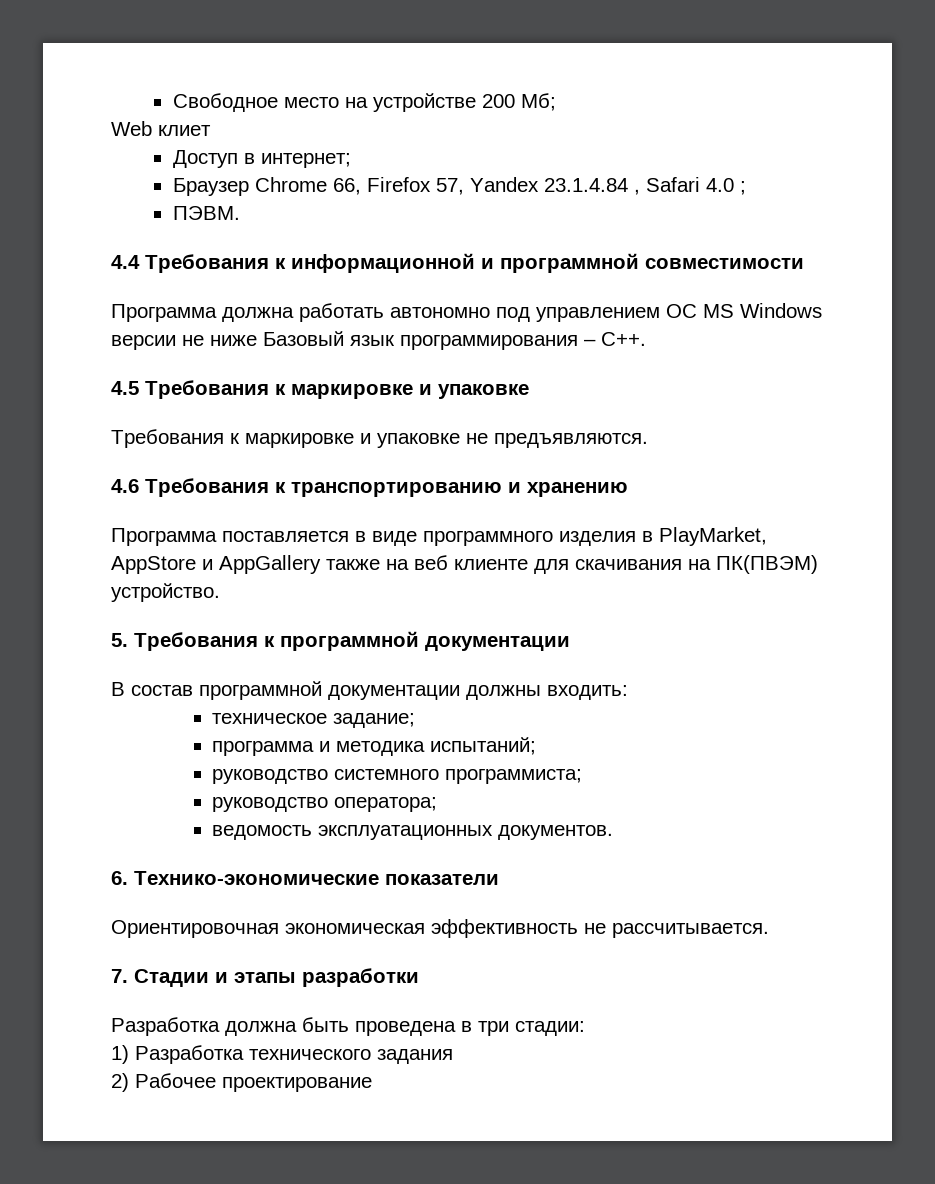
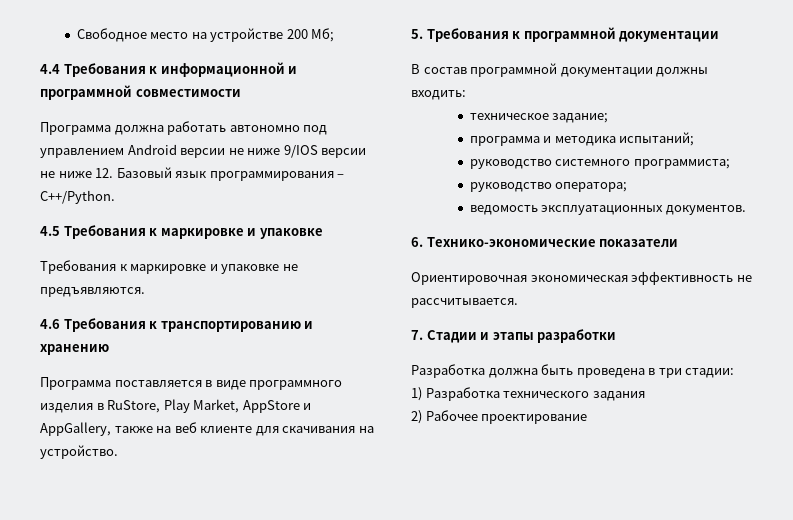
[111,121,211,136] [172,150,351,168] [172,177,746,196] [172,206,240,220] // Web клиет // Доступ в интернет; // Браузер Chrome 66, Firefox 57, Yandex 23.1.4.84 , Safari 4.0 ; // ПЭВМ. -> (335, 35) none
[666,303,822,318] [111,335,257,350] ОС MS Windows версии не ниже -> [127,144,367,158] [40,168,114,178] Android версии не ниже 9/IOS версии не ниже 12.
[601,332,646,346] C++. -> [40,190,115,204] C++/Python.
[659,527,767,546] PlayMarket, -> [107,399,240,413] RuStore, Play Market,
[219,555,321,574] AppGallery -> [40,422,111,436] AppGallery,
[716,555,818,574] ПК(ПВЭМ) -> (374, 429) none

